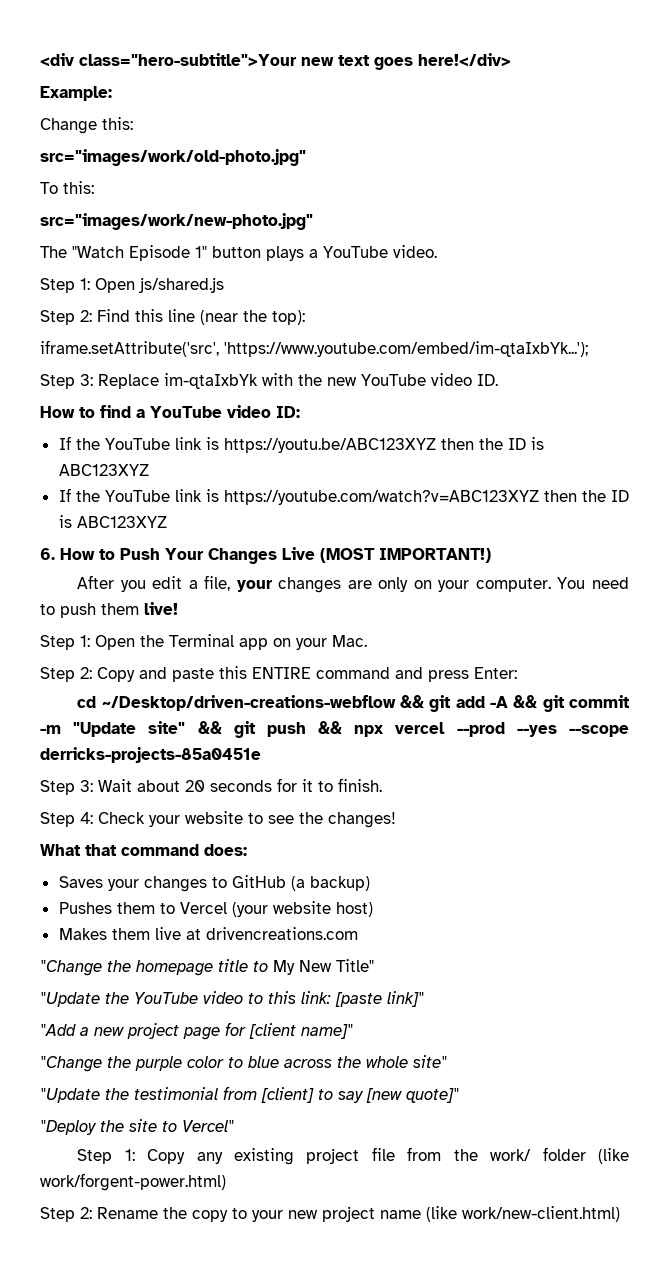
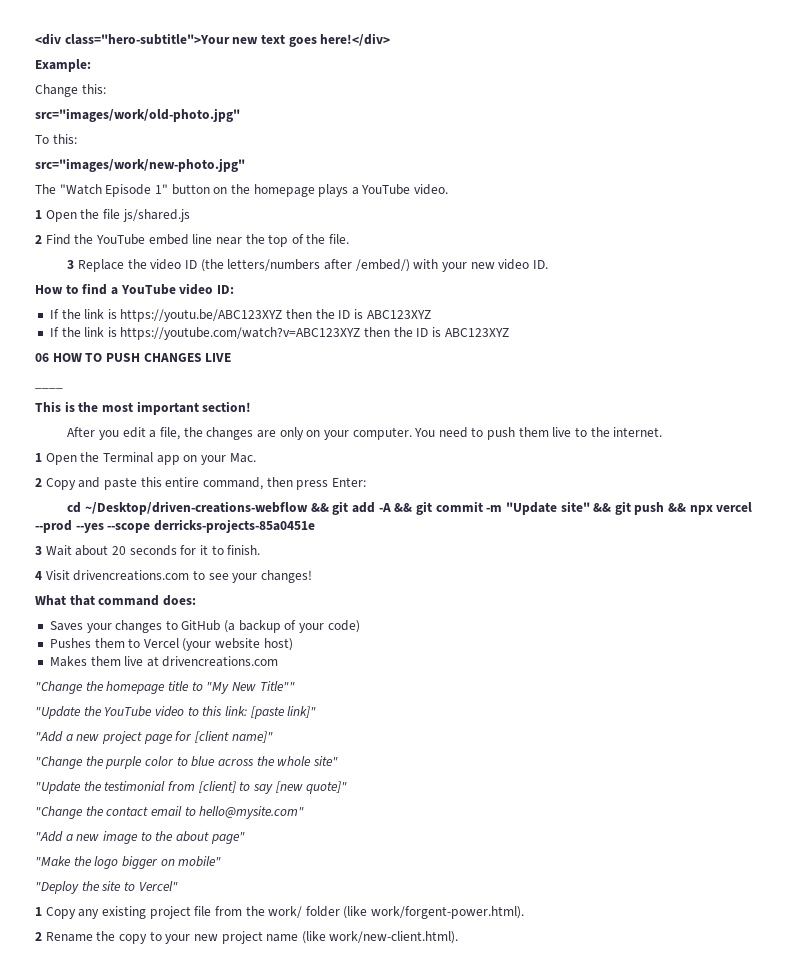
(261, 252) none -> [213,184,315,197] on the homepage
[40,277,224,293] [40,309,305,325] [40,340,588,357] [40,373,426,389] Step 1: Open js/shared.js // Step 2: Find this line (near the top): // iframe.setAttribute('src', 'https://www.youtube.com/embed/im-qtaIxbYk...'); // Step 3: Replace im-qtaIxbYk with the new YouTube -> [35,209,190,222] [35,234,350,247] [67,259,495,272] 1 Open the file js/shared.js // 2 Find the YouTube embed line near the top of the file. // 3 Replace the video ID (the letters/numbers after /embed/) with your new
[104,438,170,450] YouTube -> (81, 314) none
[104,490,170,502] YouTube -> (81, 332) none
[40,547,491,564] 6. How to Push Your Changes Live (MOST IMPORTANT!) -> [35,353,232,362] [35,387,63,389] [35,401,252,415] 06 HOW TO PUSH CHANGES LIVE // ____ // This is the most important section!
[236,580,273,592] your -> [183,427,203,437] the
[144,602,178,615] [40,635,90,650] live! // Step 1: -> [552,427,663,437] [35,453,42,462] live to the internet. // 1
[40,667,92,682] Step 2: -> [35,478,42,487] 2
[252,667,423,679] ENTIRE command and -> [165,477,293,490] entire command, then
[40,780,93,795] Step 3: -> [35,546,42,555] 3
[40,811,243,827] Step 4: Check your website -> [35,570,190,581] 4 Visit drivencreations.com
[299,812,323,824] the -> [232,573,258,583] your
[309,876,370,891] backup) -> [238,620,360,633] backup of your code)
[273,959,374,975] My New Title" -> [206,681,295,694] "My New Title""
(459, 1095) none -> [35,806,305,819] [35,831,245,844] [35,856,222,869] // "Change the contact email to hello@mysite.com" // "Add a new image to the about page" // "Make the logo bigger on mobile"
[77,1149,135,1164] Step 1: -> [35,907,42,916] 1
[40,1173,226,1191] [40,1207,92,1222] work/forgent-power.html) // Step 2: -> [371,906,525,919] [35,932,42,941] work/forgent-power.html). // 2
[462,1206,620,1222] work/new-client.html) -> [329,931,459,944] work/new-client.html).

